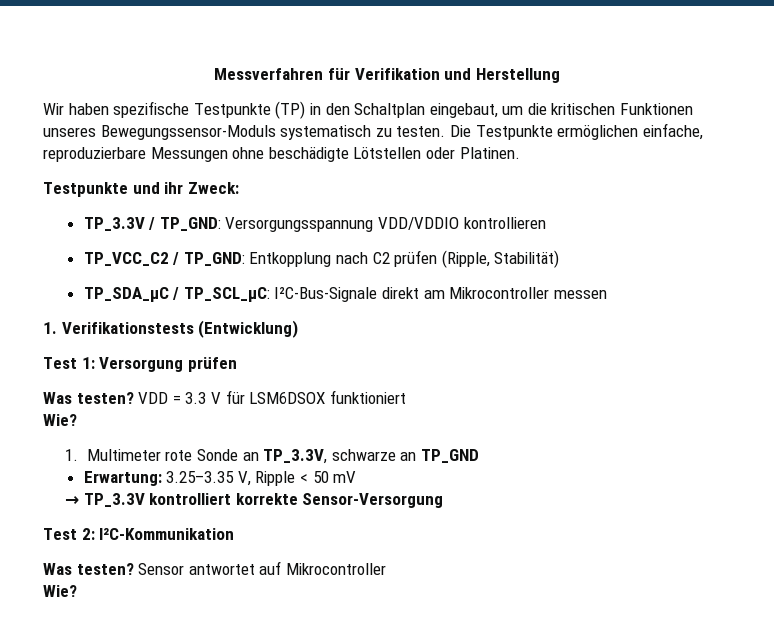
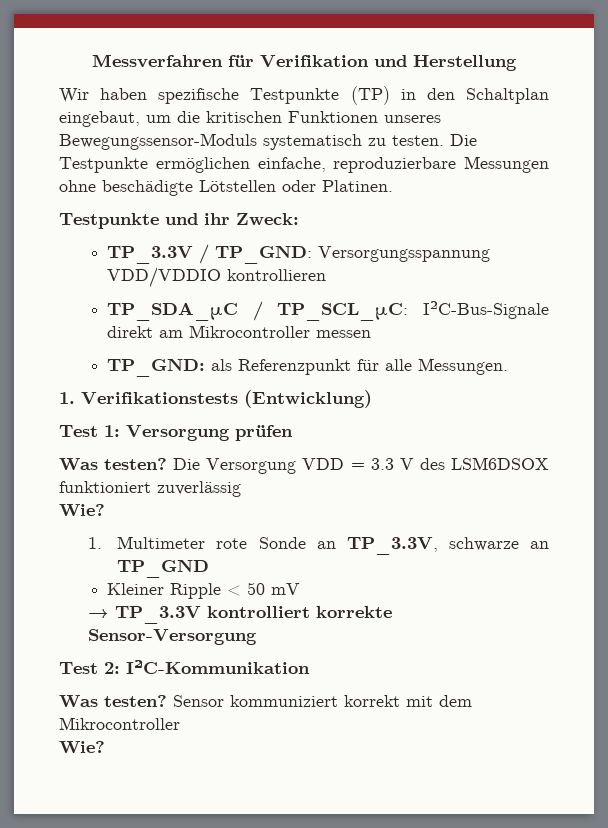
[83,250,560,268] // TP_VCC_C2 / TP_GND: Entkopplung nach C2 prüfen (Ripple, Stabilität) -> (327, 275) none
(607, 294) none -> [107,358,509,377] // TP_GND: als Referenzpunkt für alle Messungen.
(134, 398) none -> [173,458,297,474] Die Versorgung
[225,390,245,404] für -> [419,458,445,470] des
(406, 397) none -> [157,481,241,497] zuverlässig
[83,471,251,486] Erwartung: 3.25–3.35 V, -> [107,583,165,595] Kleiner
[188,561,282,575] antwortet auf -> [230,695,472,707] kommuniziert korrekt mit dem

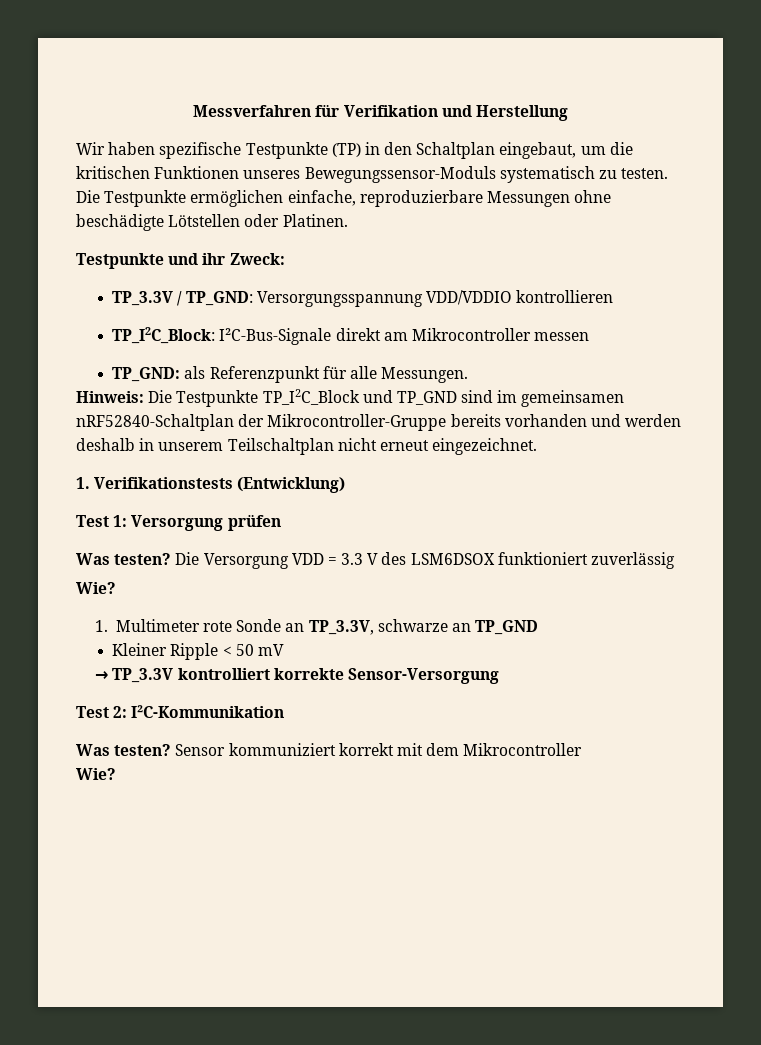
[107,301,409,321] TP_SDA_μC / TP_SCL_μC: -> [112,327,216,344] TP_I2C_Block:
(509, 366) none -> [76,389,625,407] [76,414,682,431] [76,438,538,455] // Hinweis: Die Testpunkte TP_I2C_Block und TP_GND sind im gemeinsamen nRF52840-Schaltplan der Mikrocontroller-Gruppe bereits vorhanden und werden deshalb in unserem Teilschaltplan nicht erneut eingezeichnet.

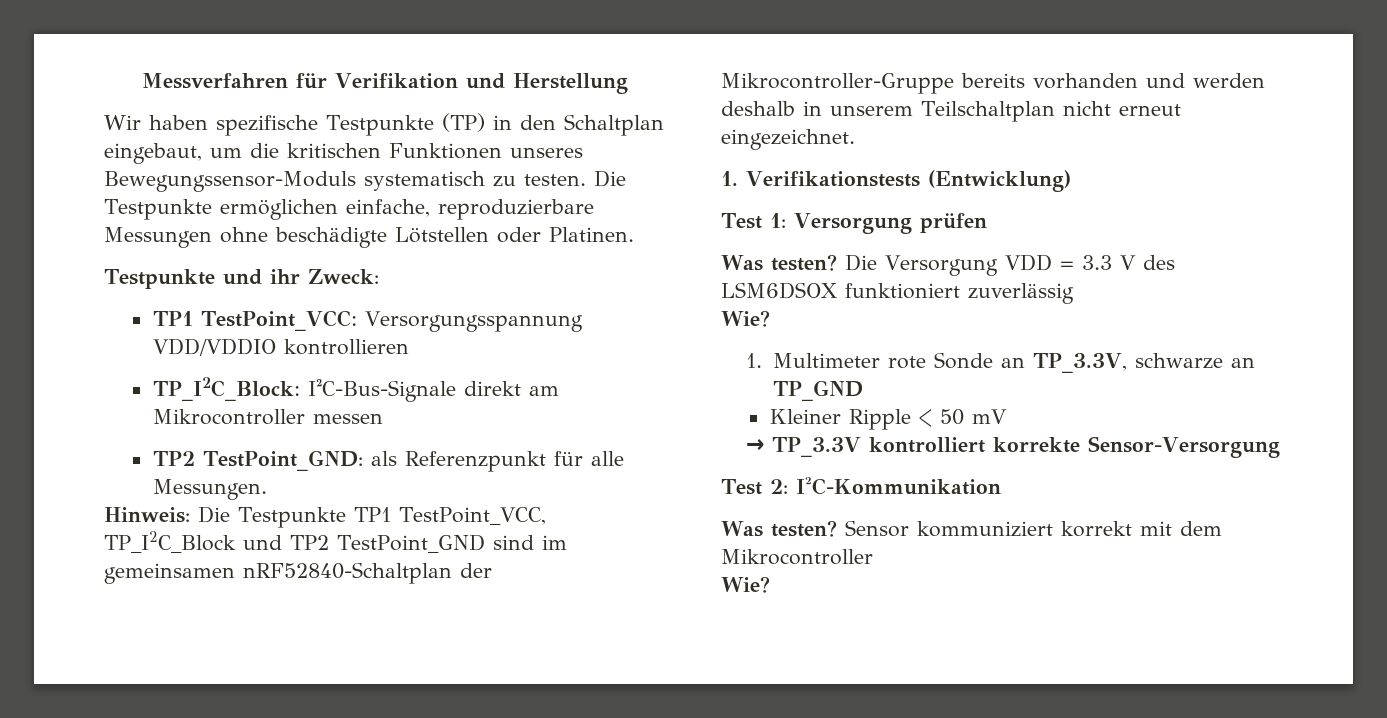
[112,291,253,306] TP_3.3V / TP_GND: -> [152,310,357,331] TP1 TestPoint_VCC:
[112,367,181,382] TP_GND: -> [152,450,363,471] TP2 TestPoint_GND:
[262,389,457,405] TP_I2C_Block und TP_GND -> [353,507,546,525] [104,531,485,553] TP1 TestPoint_VCC, TP_I2C_Block und TP2 TestPoint_GND

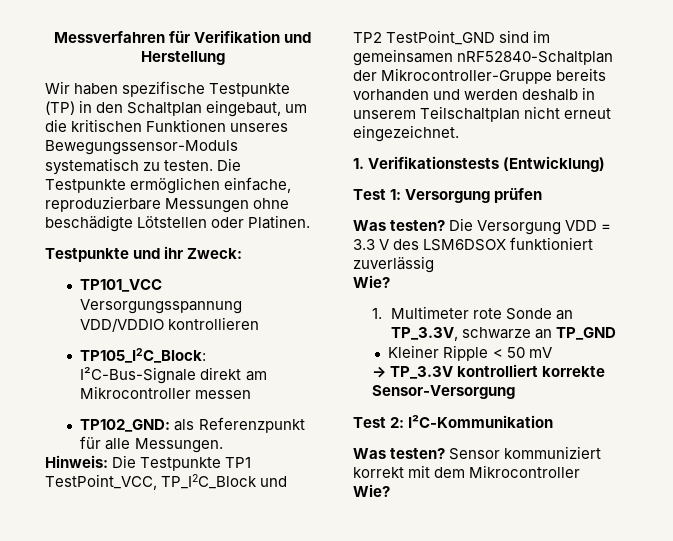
[152,310,357,331] TP1 TestPoint_VCC: -> [80,279,163,292] TP101_VCC
[152,377,300,401] TP_I2C_Block: -> [80,348,207,363] TP105_I2C_Block:
[152,450,363,471] TP2 TestPoint_GND: -> [80,419,171,432] TP102_GND:

